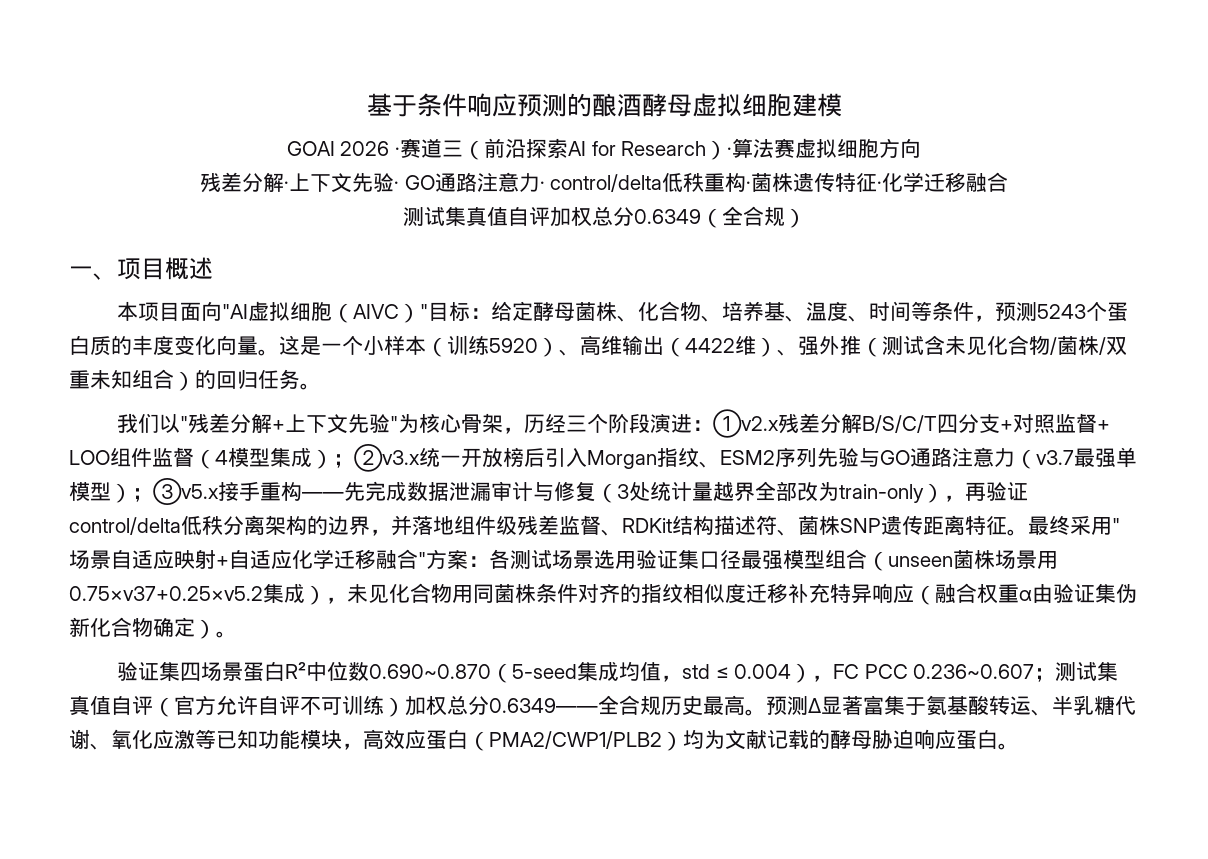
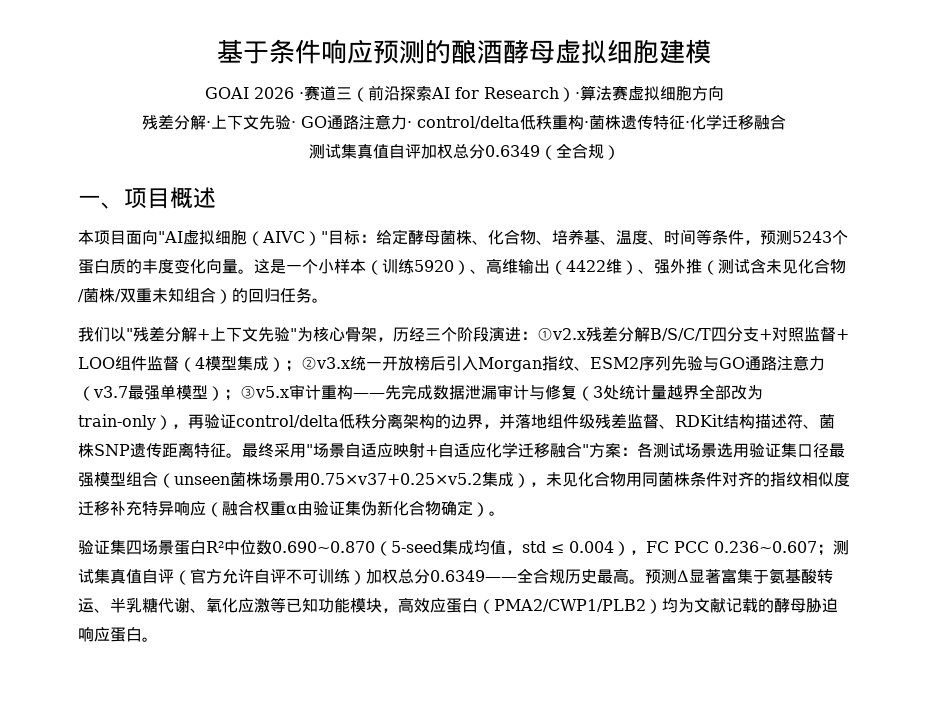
[218,481,260,501] 接手 -> [289,384,321,400] 审计

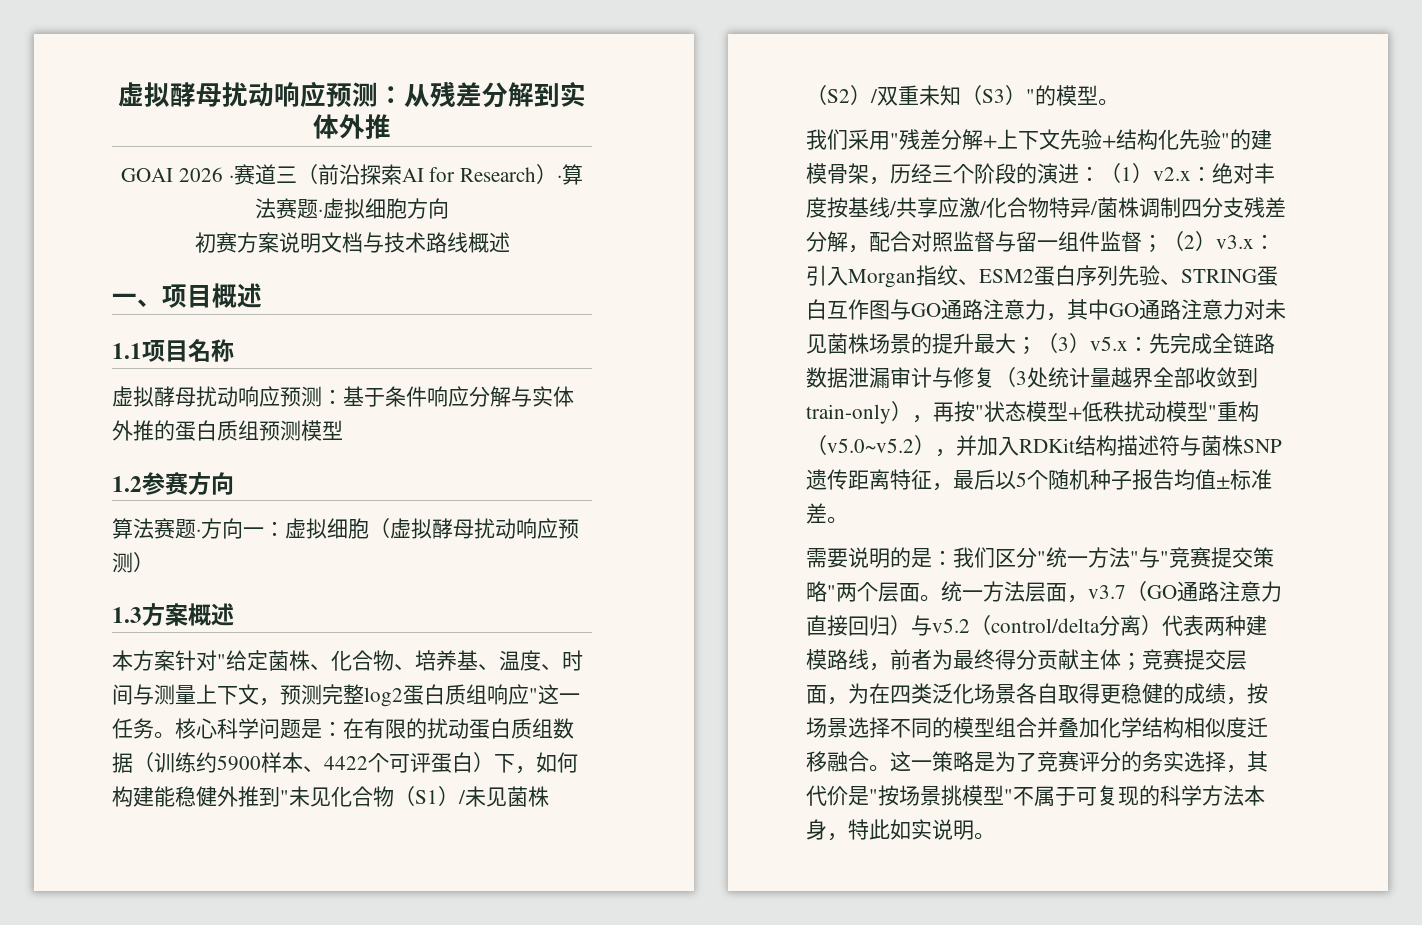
[217,39,711,64] 基于条件响应预测的酿酒酵母虚拟细胞建模 -> [118,81,586,108] [313,114,391,139] 虚拟酵母扰动响应预测：从残差分解到实体外推
(628, 93) none -> [297,199,323,219] 题·
[142,114,786,130] [308,143,620,160] [78,187,216,209] [78,229,440,246] 残差分解·上下文先验· GO通路注意力· control/delta低秩重构·菌株遗传特征·化学迁移融合 // 测试集真值自评加权总分0.6349（全合规） // 一、项目概述 // 本项目面向"AI虚拟细胞（AIVC）"目标：给定酵母 -> [194,232,510,253] [112,283,262,308] [112,339,234,362] [112,386,574,407] [112,420,343,441] [112,471,234,495] [112,518,579,539] [112,552,154,573] [112,603,234,626] [112,650,268,671] 初赛方案说明文档与技术路线概述 // 一、项目概述 // 1.1项目名称 // 虚拟酵母扰动响应预测：基于条件响应分解与实体外推的蛋白质组预测模型 // 1.2参赛方向 // 算法赛题·方向一：虚拟细胞（虚拟酵母扰动响应预测） // 1.3方案概述 // 本方案针对"给定
[696,229,848,245] [78,258,846,275] [78,287,312,304] 等条件，预测5243个蛋白质的丰度变化向量。这是一个小样本（训练5920）、高维输出（4422维）、强外推（测试含未见化合物/菌株/双重未知组合）的回归任务 -> [133,684,580,707] [112,718,574,739] [112,752,578,774] [112,786,549,807] [806,85,1098,106] 与测量上下文，预测完整log2蛋白质组响应"这一任务。核心科学问题是：在有限的扰动蛋白质组数据（训练约5900样本、4422个可评蛋白）下，如何构建能稳健外推到"未见化合物（S1）/未见菌株（S2）/双重未知（S3）"的模型
[110,327,126,342] 以 -> [848,129,890,150] 采用
[290,327,345,342] "为核心 -> [1102,129,1272,150] [806,163,827,184] +结构化先验"的建模
[489,326,849,342] [78,355,446,372] 演进：①v2.x残差分解B/S/C/T四分支+对照监督+ LOO组件监督（4模型集成）；②v3.x统一开放榜后 -> [1016,163,1275,184] [806,197,1286,218] [806,231,1275,253] 的演进：（1）v2.x：绝对丰度按基线/共享应激/化合物特异/菌株调制四分支残差分解，配合对照监督与留一组件监督；（2）v3.x：
(639, 363) none -> [1034,265,1076,286] 蛋白
[703,355,825,371] [78,384,433,401] 与GO通路注意力（v3.7最强单模型）；③v5.x审计重构——先完成 -> [1160,266,1278,286] [806,299,1286,321] [806,333,1275,355] 、STRING蛋白互作图与GO通路注意力，其中GO通路注意力对未见菌株场景的提升最大；（3）v5.x：先完成全链路
[731,385,763,400] 改为 -> [1195,367,1258,388] 收敛到
[204,413,675,429] 验证control/delta低秩分离架构的边界，并落地组件级残差监督、 -> [954,401,1259,422] [806,435,1019,457] 按"状态模型+低秩扰动模型"重构（v5.0~v5.2），并加入
[803,424,819,429] 、 -> [1180,435,1201,456] 与
[226,442,845,458] [78,471,850,488] [78,500,505,517] [78,540,849,556] [78,568,833,585] [78,597,838,614] [78,626,142,642] 。最终采用"场景自适应映射+自适应化学迁移融合"方案：各测试场景选用验证集口径最强模型组合（unseen菌株场景用0.75×v37+0.25×v5.2集成），未见化合物用同菌株条件对齐的指纹相似度迁移补充特异响应（融合权重α由验证集伪新化合物确定）。 // 验证集四场景蛋白R²中位数0.690~0.870（5-seed集成均值，std ≤ 0.004），FC PCC 0.236~0.607；测试集真值自评（官方允许自评不可训练）加权总分0.6349——全合规历史最高。预测Δ显著富集于氨基酸转运、半乳糖代谢、氧化应激等已知功能模块，高效应蛋白（PMA2/CWP1/PLB2）均为文献记载的酵母胁迫响应蛋白 -> [932,469,1272,491] [806,503,848,524] [806,547,1274,568] [806,581,1282,603] [806,615,1267,636] [806,649,1247,671] [806,683,1268,705] [806,717,1268,738] [806,751,1268,773] [806,785,1265,807] [806,819,974,841] ，最后以5个随机种子报告均值±标准差。 // 需要说明的是：我们区分"统一方法"与"竞赛提交策略"两个层面。统一方法层面，v3.7（GO通路注意力直接回归）与v5.2（control/delta分离）代表两种建模路线，前者为最终得分贡献主体；竞赛提交层面，为在四类泛化场景各自取得更稳健的成绩，按场景选择不同的模型组合并叠加化学结构相似度迁移融合。这一策略是为了竞赛评分的务实选择，其代价是"按场景挑模型"不属于可复现的科学方法本身，特此如实说明

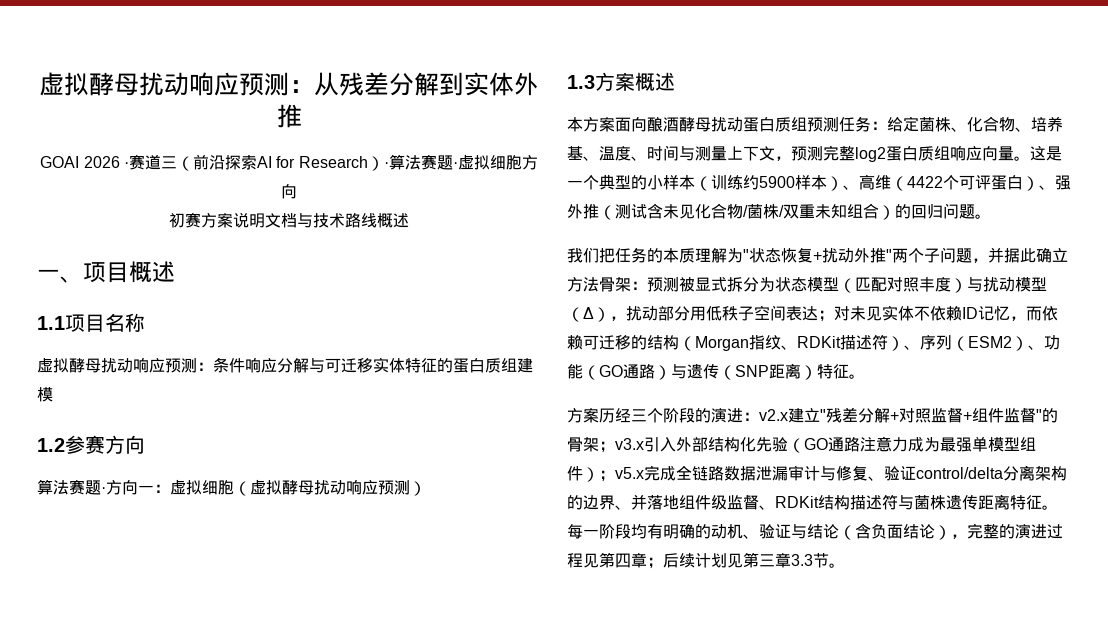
[343,386,385,407] 基于 -> (213, 366) none
[532,386,574,407] [112,420,154,441] 实体外推 -> [325,357,437,373] 可迁移实体特征
[259,420,343,441] 预测模型 -> [517,358,533,373] [37,387,53,402] 建模
[175,650,226,671] 针对" -> [615,116,887,132] 面向酿酒酵母扰动蛋白质组预测任务：
[529,684,580,705] [112,718,574,739] [112,752,133,773] "这一任务。核心科学问题是：在有限的扰动蛋白质组数据 -> [982,146,1062,161] [567,174,695,190] 向量。这是一个典型的小样本
[303,766,324,772] 、 -> [827,174,907,191] ）、高维（
[494,752,578,774] [112,786,549,807] [806,85,1119,106] [806,129,1272,150] [806,163,890,185] 下，如何构建能稳健外推到"未见化合物（S1）/未见菌株（S2）/双重未知（S3）"的模型。 // 我们采用"残差分解+上下文先验+结构化先验"的建模骨架， -> [1039,175,1071,190] [567,203,991,220] [567,247,1068,263] [567,276,1047,293] [567,305,1058,322] [567,334,1060,351] [567,363,865,380] [567,408,599,423] 、强外推（测试含未见化合物/菌株/双重未知组合）的回归问题。 // 我们把任务的本质理解为"状态恢复+扰动外推"两个子问题，并据此确立方法骨架：预测被显式拆分为状态模型（匹配对照丰度）与扰动模型（Δ），扰动部分用低秩子空间表达；对未见实体不依赖ID记忆，而依赖可迁移的结构（Morgan指纹、RDKit描述符）、序列（ESM2）、功能（GO通路）与遗传（SNP距离）特征。 // 方案
[1100,163,1275,184] [806,197,1286,218] [806,231,911,253] （1）v2.x：绝对丰度按基线/共享应激/化合物特异/菌株调制四分支残差分解，配合 -> [759,407,899,423] v2.x建立"残差分解+
[995,231,1058,252] 与留一 -> [963,412,972,421] +
[1142,231,1275,253] [806,265,1278,288] [806,299,1286,321] [806,333,1170,355] ；（2）v3.x：引入Morgan指纹、ESM2蛋白序列先验、STRING蛋白互作图与GO通路注意力，其中GO通路注意力对未见菌株场景的提升最大；（3）v5.x：先 -> [1036,408,1058,423] [567,436,1036,453] [567,466,644,482] "的骨架；v3.x引入外部结构化先验（GO通路注意力成为最强单模型组件）；v5.x
[995,367,1258,388] [806,401,1259,424] [806,435,1019,457] （3处统计量越界全部收敛到train-only），再按"状态模型+低秩扰动模型"重构（v5.0~v5.2），并加入 -> [868,465,1067,481] [567,494,775,510] 、验证control/delta分离架构的边界、并落地组件级监督、
[1243,439,1282,453] SNP -> (946, 502) none
[932,469,1272,491] [806,503,848,524] [806,547,1274,568] [806,581,1282,603] [806,615,1267,636] [806,649,1247,671] [806,683,1268,705] [806,717,1268,738] [806,751,1268,773] [806,785,1265,807] [806,819,974,841] ，最后以5个随机种子报告均值±标准差。 // 需要说明的是：我们区分"统一方法"与"竞赛提交策略"两个层面。统一方法层面，v3.7（GO通路注意力直接回归）与v5.2（control/delta分离）代表两种建模路线，前者为最终得分贡献主体；竞赛提交层面，为在四类泛化场景各自取得更稳健的成绩，按场景选择不同的模型组合并叠加化学结构相似度迁移融合。这一策略是为了竞赛评分的务实选择，其代价是"按场景挑模型"不属于可复现的科学方法本身，特此如实说明 -> [1042,505,1058,510] [567,523,1063,540] [567,552,829,569] 。每一阶段均有明确的动机、验证与结论（含负面结论），完整的演进过程见第四章；后续计划见第三章3.3节

